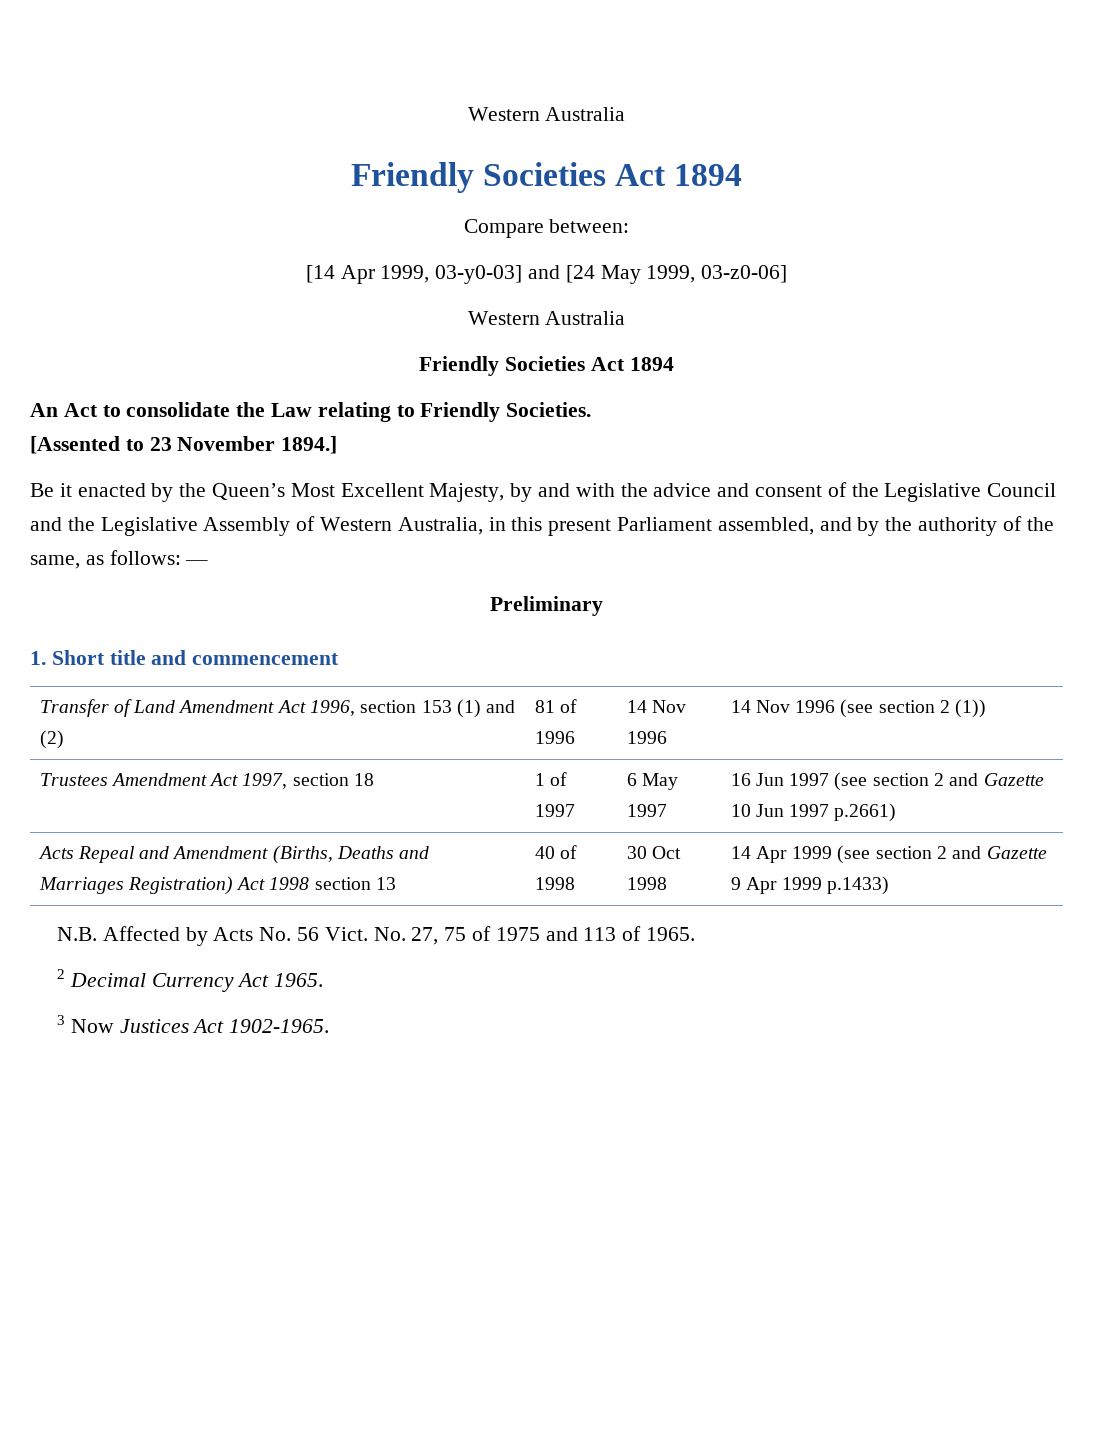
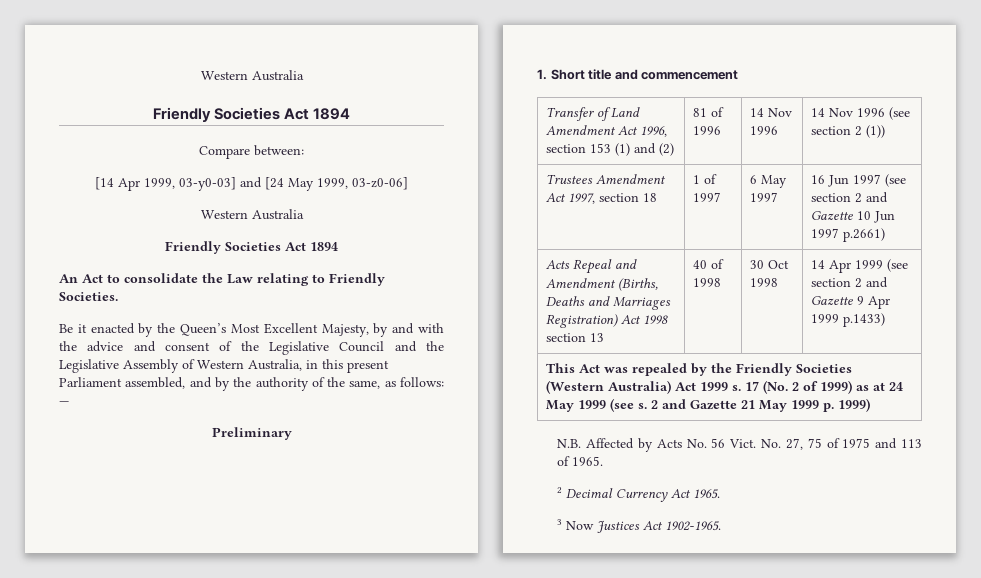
[30,436,338,454] // [Assented to 23 November 1894.] -> (118, 296) none
(890, 885) none -> [546,363,853,376] [546,380,904,394] [546,398,871,412] // This Act was repealed by the Friendly Societies (Western Australia) Act 1999 s. 17 (No. 2 of 1999) as at 24 May 1999 (see s. 2 and Gazette 21 May 1999 p. 1999)

